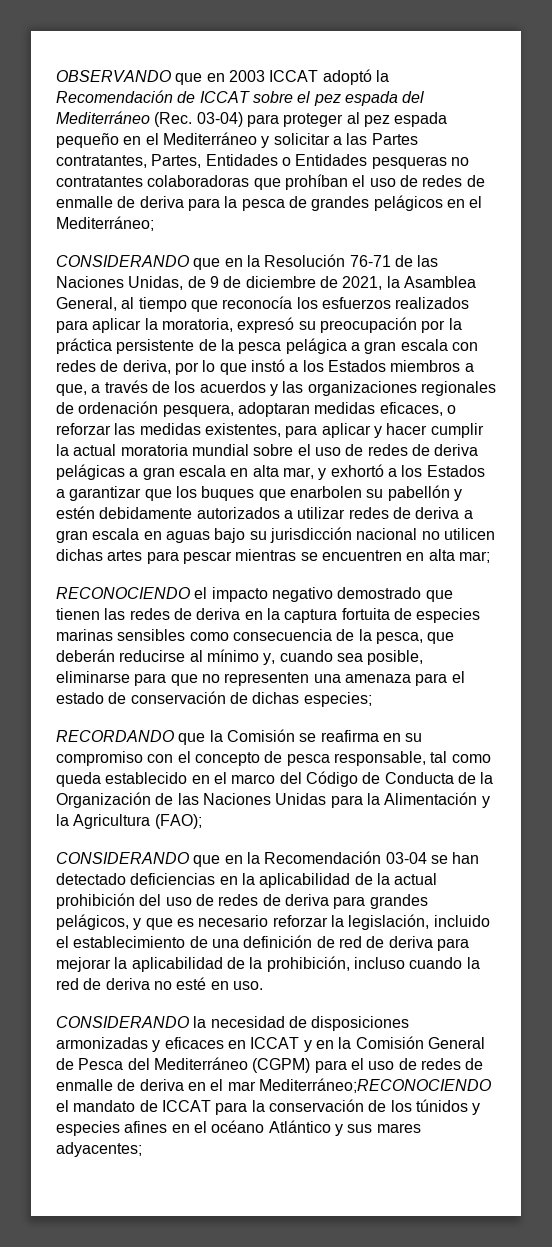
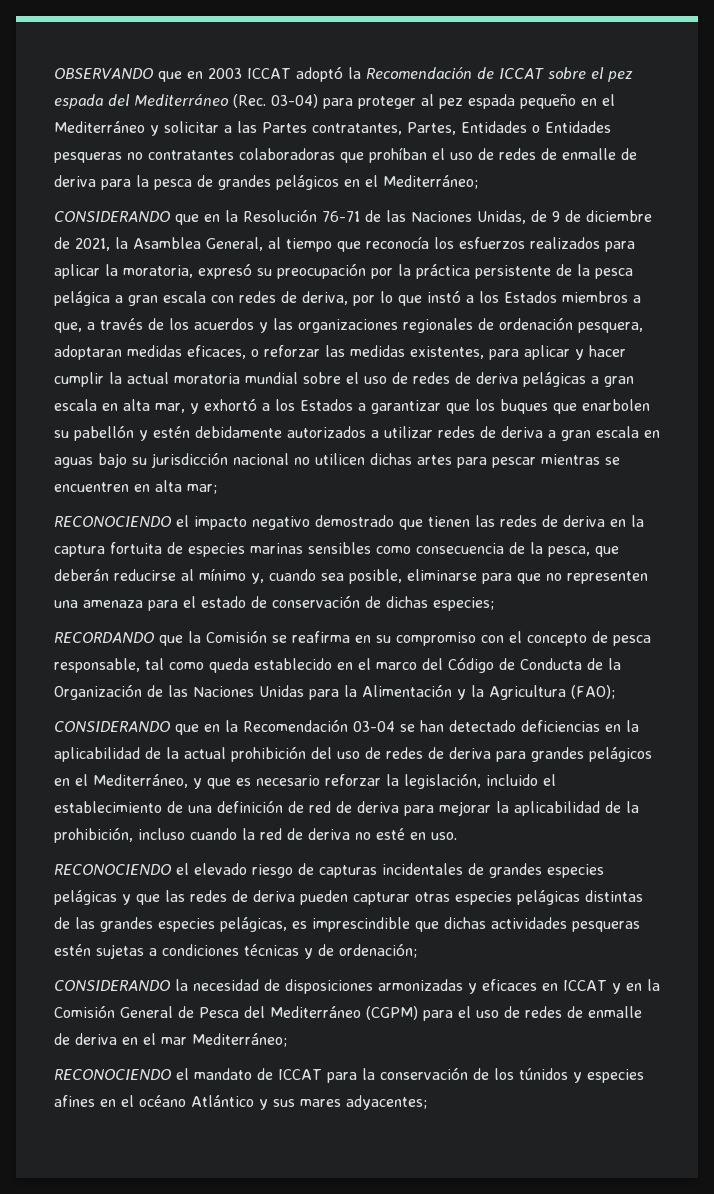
[56,914,129,930] pelágicos, -> [589,747,652,762] [54,774,188,788] pelágicos en el Mediterráneo,
(263, 985) none -> [54,863,604,878] [54,890,643,905] [54,917,640,932] [54,943,417,959] // RECONOCIENDO el elevado riesgo de capturas incidentales de grandes especies pelágicas y que las redes de deriva pueden capturar otras especies pelágicas distintas de las grandes especies pelágicas, es imprescindible que dichas actividades pesqueras estén sujetas a condiciones técnicas y de ordenación;
[258,1078,491,1093] Mediterráneo;RECONOCIENDO -> [192,1033,287,1047] [54,1069,172,1080] Mediterráneo; // RECONOCIENDO

